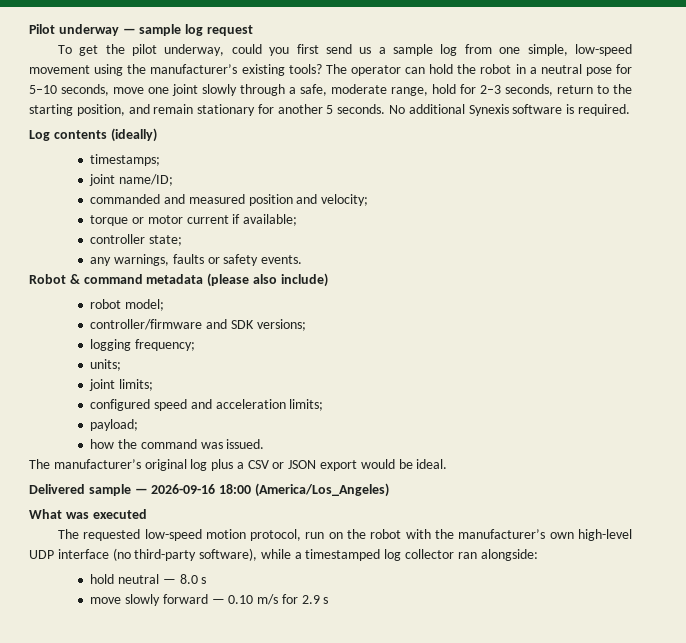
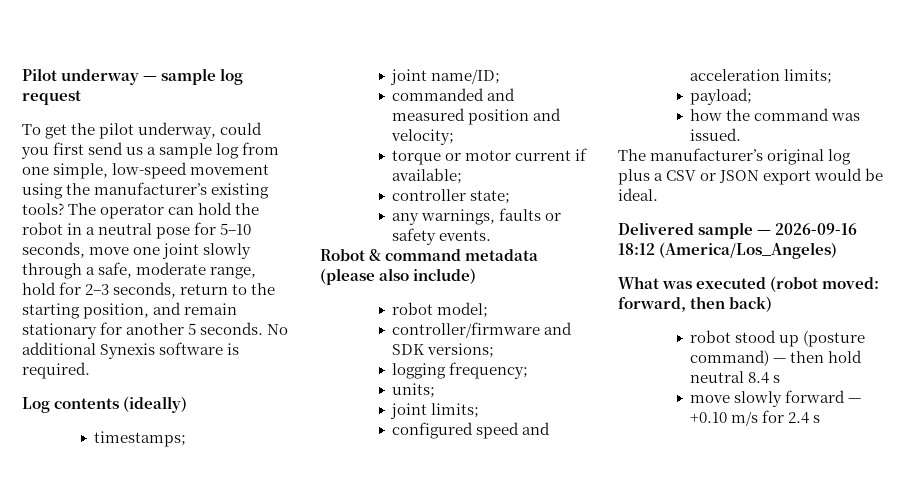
[219,484,252,494] 18:00 -> [618,243,655,255] 18:12
[57,529,632,541] [29,548,538,561] [90,574,198,584] // The requested low-speed motion protocol, run on the robot with the manufacturer’s own high-level UDP interface (no third-party software), while a timestamped log collector ran alongside: // hold neutral — 8.0 -> [770,276,880,292] [618,296,773,312] [690,330,866,347] [690,350,863,366] [690,371,770,384] (robot moved: forward, then back) // robot stood up (posture command) — then hold neutral 8.4
[228,595,254,604] 0.10 -> [690,412,728,423] +0.10
[301,595,320,604] 2.9 -> [788,412,810,424] 2.4

